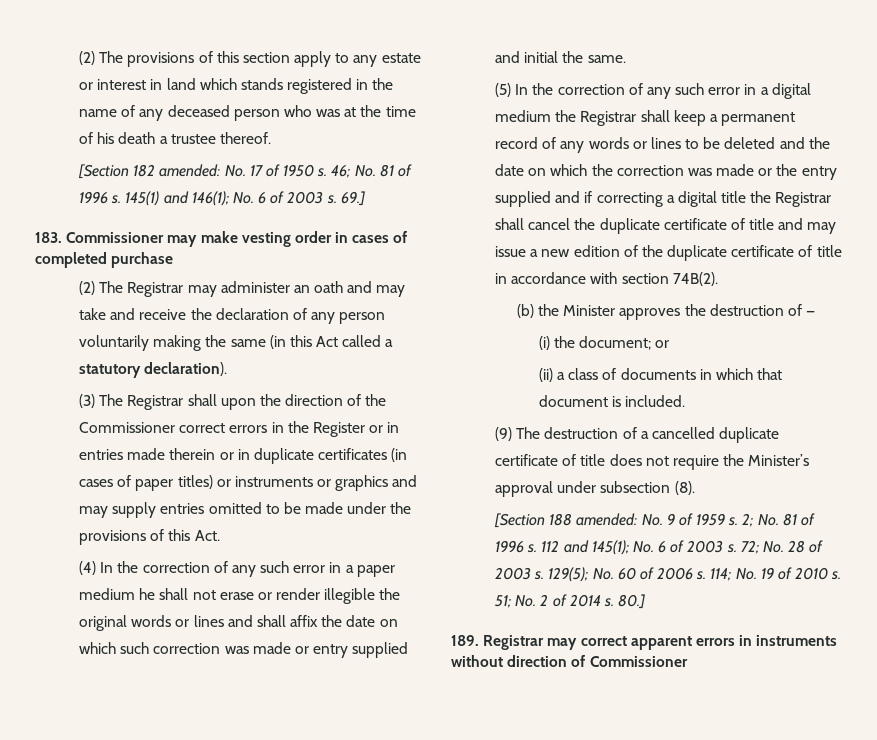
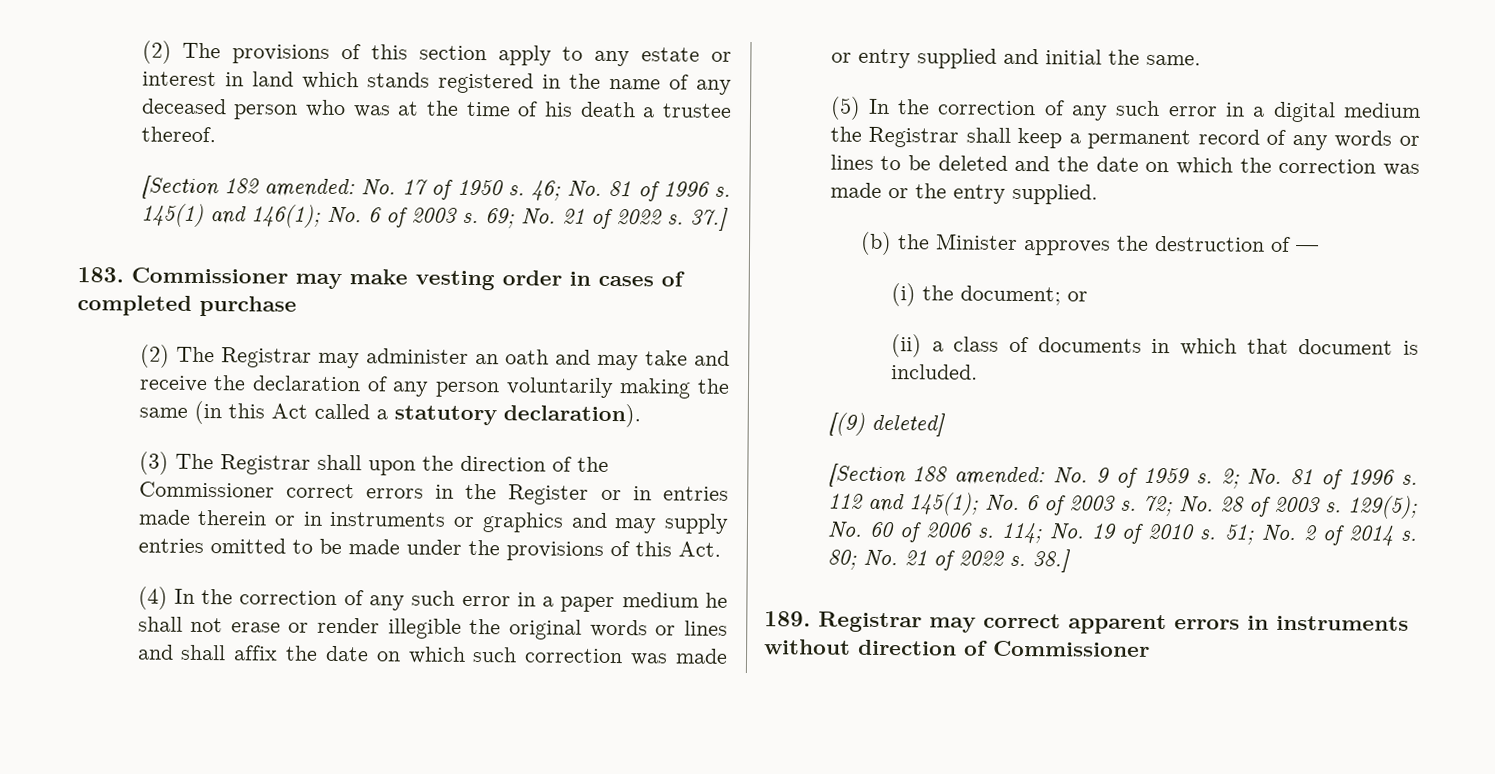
[340,191,365,206] 69.] -> [484,207,729,231] 69; No. 21 of 2022 s. 37.]
[253,448,408,464] [78,475,231,491] duplicate certificates (in cases of paper titles) or -> (323, 518) none
[494,191,832,207] [494,218,837,234] [494,245,842,261] [494,272,718,286] supplied and if correcting a digital title the Registrar shall cancel the duplicate certificate of title and may issue a new edition of the duplicate certificate of title in accordance with section 74B(2). -> [1011,183,1098,205] supplied.
[494,427,780,443] [494,454,810,470] [494,481,695,497] (9) The destruction of a cancelled duplicate certificate of title does not require the Minister’s approval under subsection (8). -> [827,412,946,437] [(9) deleted]
[618,594,646,609] 80.] -> [826,549,1071,573] 80; No. 21 of 2022 s. 38.]

